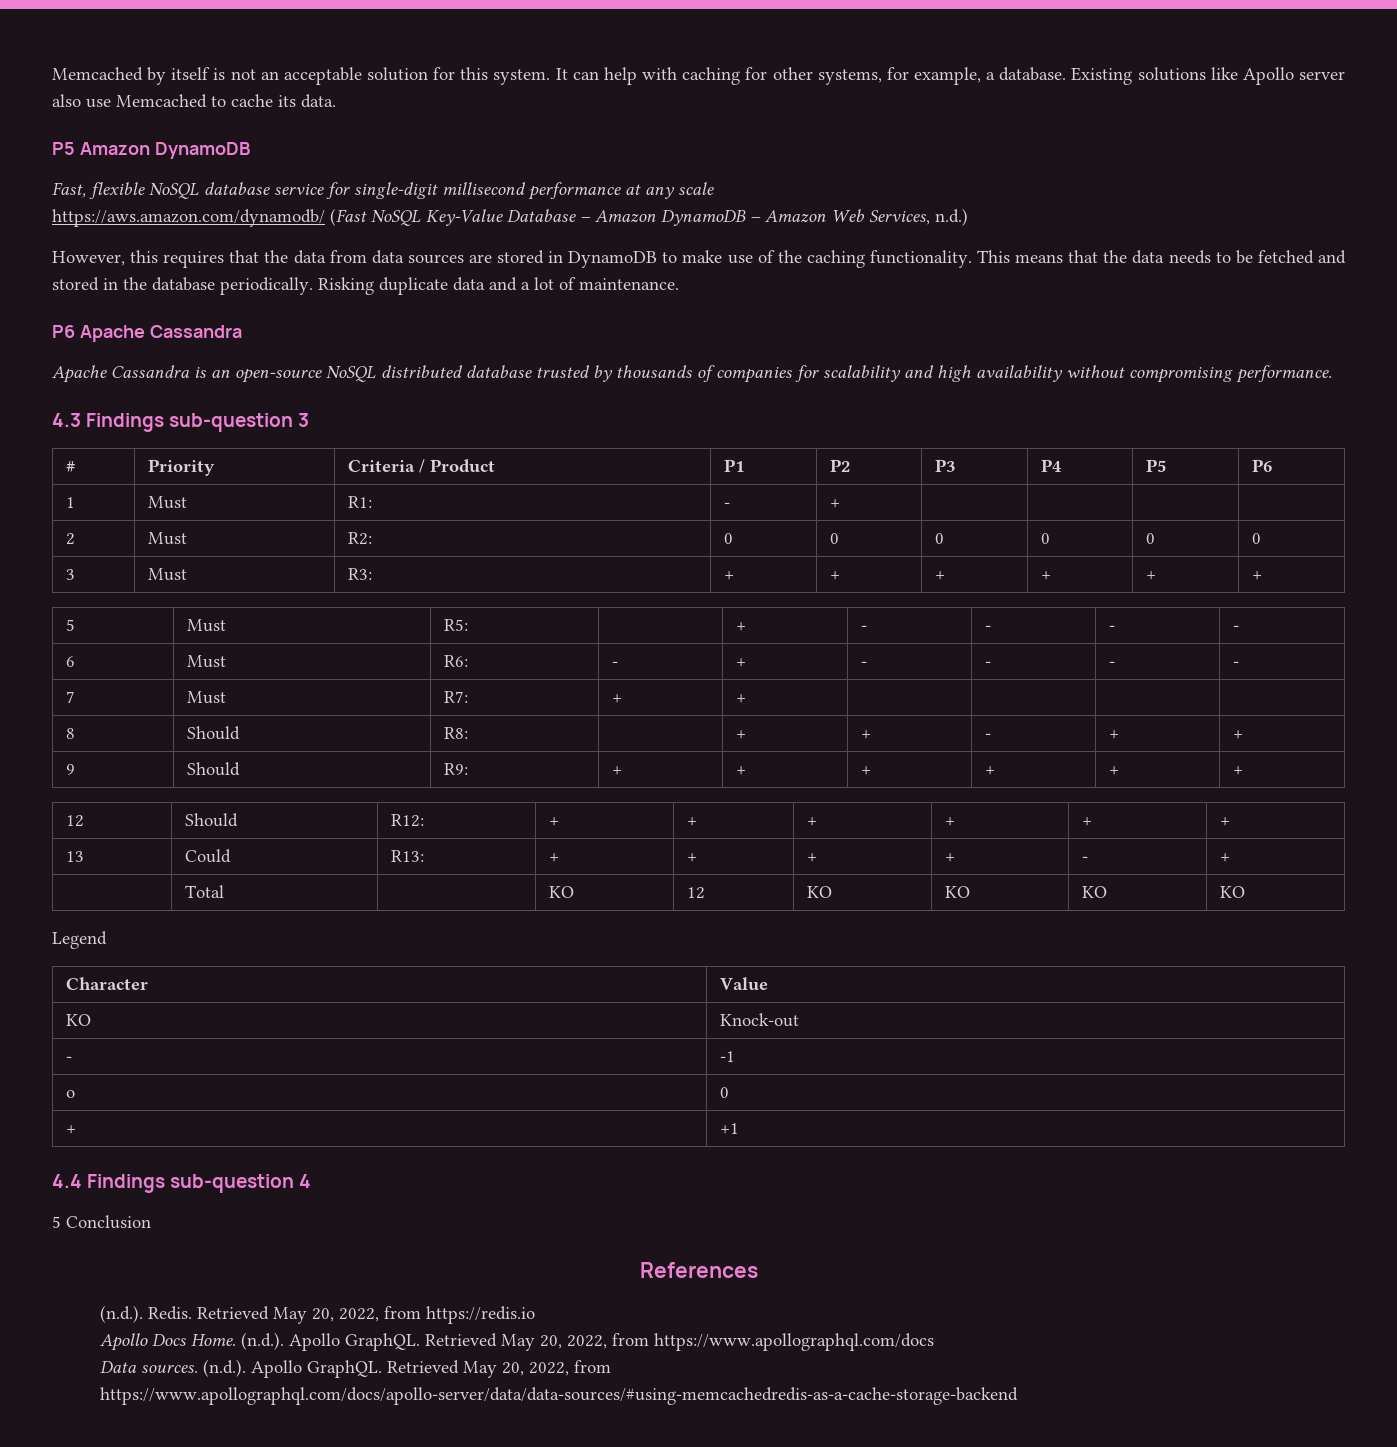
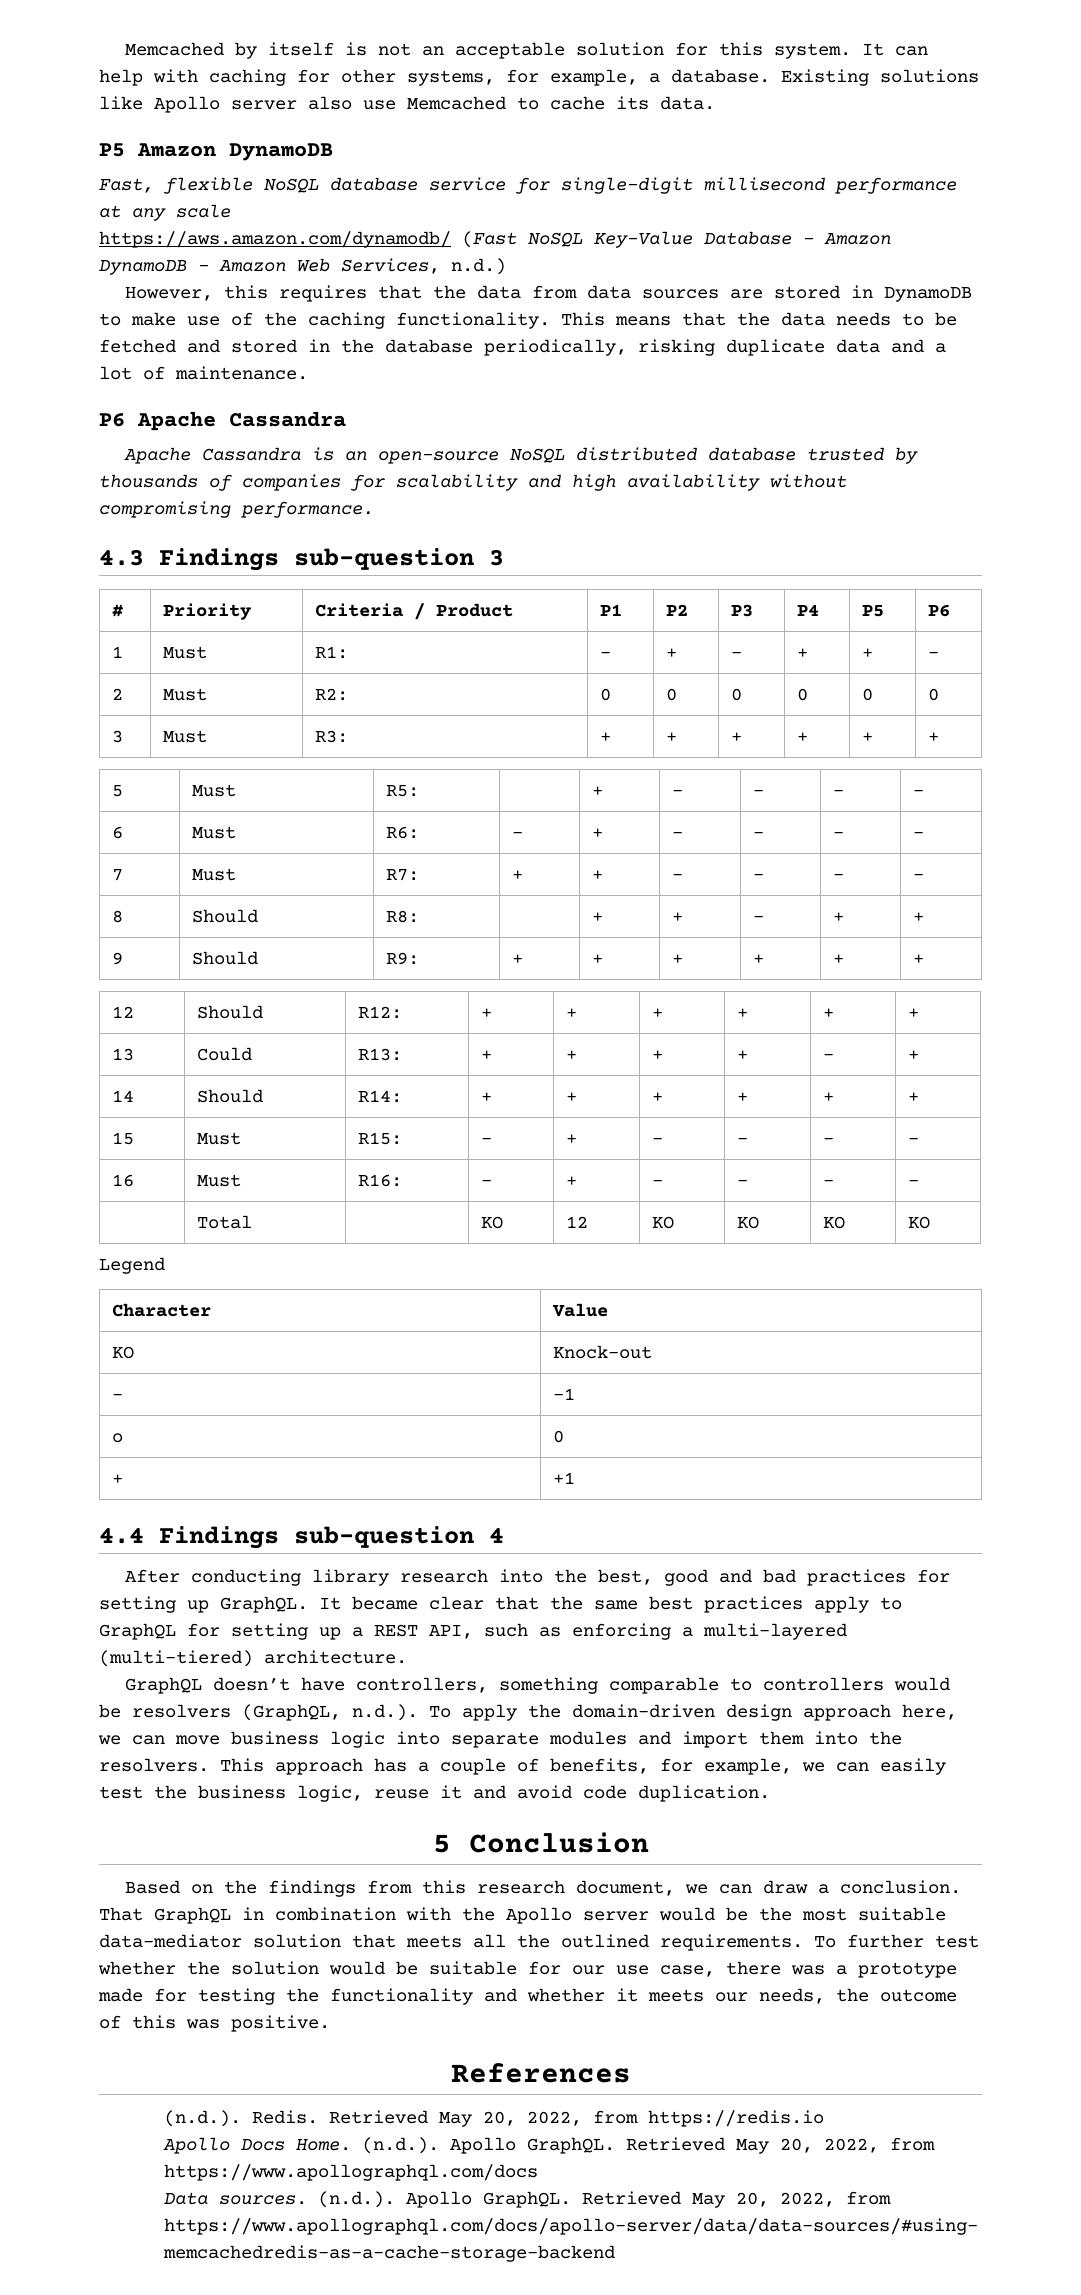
[220,277,374,295] periodically. Risking -> [484,339,715,356] periodically, risking
(841, 503) | | | -> [731,651,743,658] [797,648,809,658] [862,648,874,658] [928,651,940,658] - | + | + | -
(747, 698) | | | -> [672,873,684,880] [753,873,765,880] [833,873,845,880] [913,873,925,880] - | - | - | -
(1231, 857) none -> [112,1090,135,1102] [197,1089,264,1103] [358,1090,403,1103] [481,1092,493,1102] [566,1092,578,1102] [652,1092,664,1102] [737,1092,749,1102] [823,1092,835,1102] [908,1092,920,1102] [112,1132,135,1145] [197,1132,242,1145] [358,1132,403,1145] [481,1137,493,1144] [566,1134,578,1144] [652,1137,664,1144] [737,1137,749,1144] [823,1137,835,1144] [908,1137,920,1144] [112,1174,135,1187] [197,1174,242,1187] [358,1174,403,1187] [481,1179,493,1186] [566,1176,578,1186] [652,1179,664,1186] [737,1179,749,1186] [823,1179,835,1186] [908,1179,920,1186] // 14 | Should | R14: | + | + | + | + | + | + // 15 | Must | R15: | - | + | - | - | - | - // 16 | Must | R16: | - | + | - | - | - | -
[52,1215,151,1229] 5 Conclusion -> [124,1569,950,1586] [99,1596,902,1613] [99,1623,847,1640] [99,1650,407,1667] [124,1677,950,1694] [99,1704,957,1721] [98,1731,902,1748] [99,1758,946,1775] [99,1785,770,1802] [432,1832,649,1853] [124,1880,961,1897] [99,1907,946,1924] [99,1934,979,1951] [98,1961,957,1978] [98,1988,957,2005] [99,2015,330,2032] After conducting library research into the best, good and bad practices for setting up GraphQL. It became clear that the same best practices apply to GraphQL for setting up a REST API, such as enforcing a multi-layered (multi-tiered) architecture. // GraphQL doesn’t have controllers, something comparable to controllers would be resolvers (GraphQL, n.d.). To apply the domain-driven design approach here, we can move business logic into separate modules and import them into the resolvers. This approach has a couple of benefits, for example, we can easily test the business logic, reuse it and avoid code duplication. // 5 Conclusion // Based on the findings from this research document, we can draw a conclusion. That GraphQL in combination with the Apollo server would be the most suitable data-mediator solution that meets all the outlined requirements. To further test whether the solution would be suitable for our use case, there was a prototype made for testing the functionality and whether it meets our needs, the outcome of this was positive.

